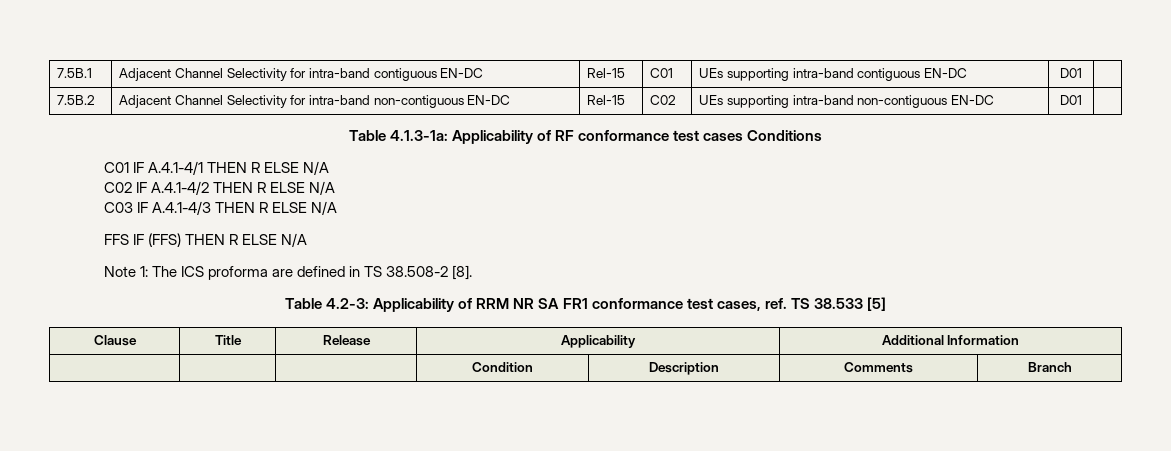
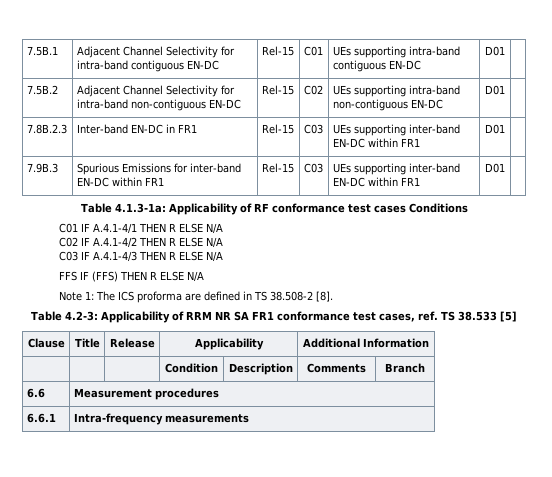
(1082, 100) none -> [26,124,67,134] [76,124,197,134] [261,124,294,134] [303,124,323,134] [332,124,460,136] [332,138,420,148] [485,124,506,134] [26,163,58,173] [76,163,241,175] [76,177,164,187] [261,163,294,173] [303,163,323,173] [332,163,460,175] [332,177,420,187] [485,163,506,173] // 7.8B.2.3 | Inter-band EN-DC in FR1 | Rel-15 | C03 | UEs supporting inter-band EN-DC within FR1 | D01 | // 7.9B.3 | Spurious Emissions for inter-band EN-DC within FR1 | Rel-15 | C03 | UEs supporting inter-band EN-DC within FR1 | D01 |
(1072, 367) none -> [26,388,45,398] [73,388,219,400] [26,413,56,423] [73,413,249,425] // 6.6 | Measurement procedures // 6.6.1 | Intra-frequency measurements

